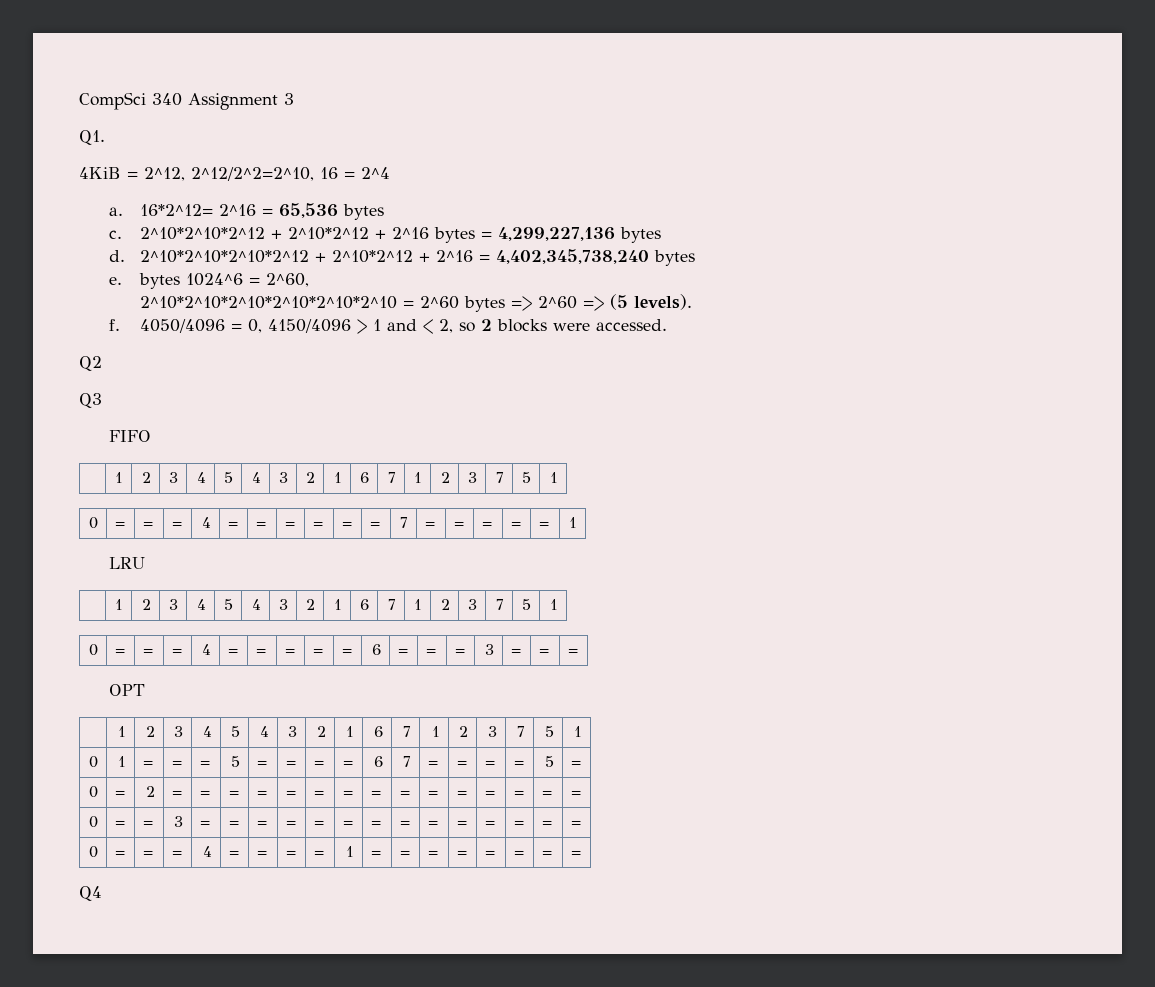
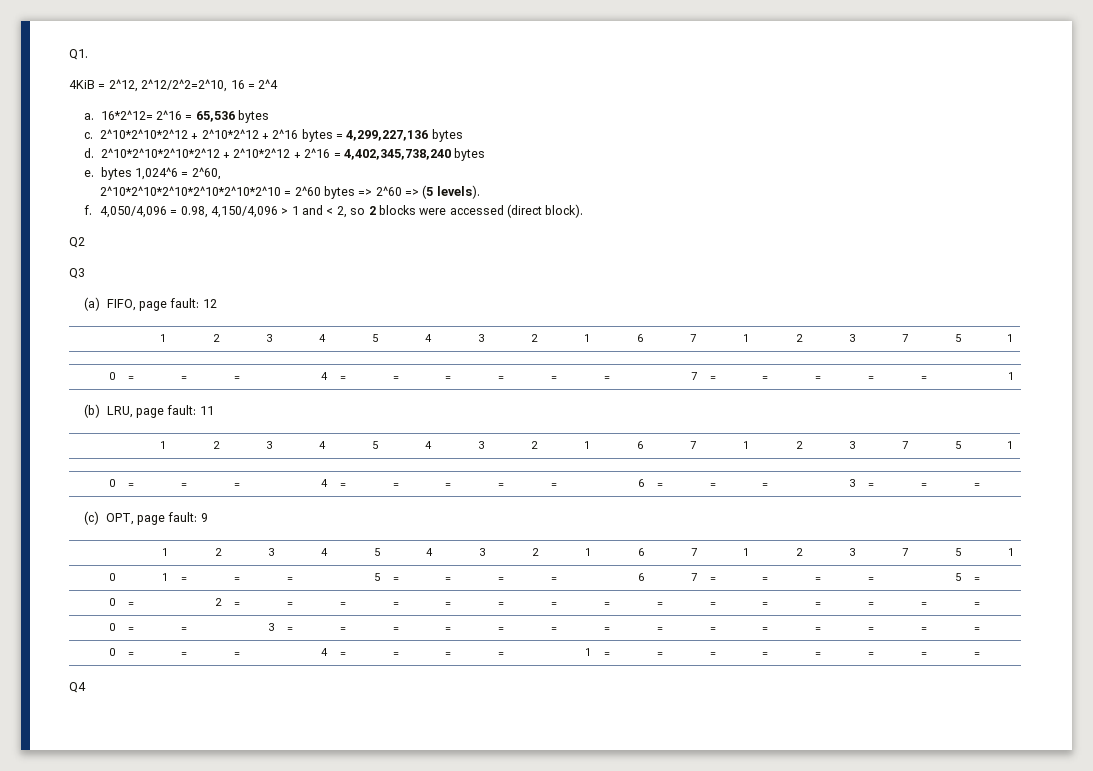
[79,92,294,110] CompSci 340 Assignment 3 // -> (69, 54) none
[185,273,243,286] 1024^6 -> [135,167,179,180] 1,024^6
[139,319,351,333] 4050/4096 = 0, 4150/4096 -> [99,206,278,218] 4,050/4,096 = 0.98, 4,150/4,096
[595,319,667,331] accessed. -> [449,204,584,218] accessed (direct block).
[109,430,152,442] FIFO -> [84,297,217,311] (a) FIFO, page fault: 12
[109,557,146,569] LRU -> [84,404,214,418] (b) LRU, page fault: 11
[109,684,146,696] OPT -> [84,511,208,525] (c) OPT, page fault: 9

